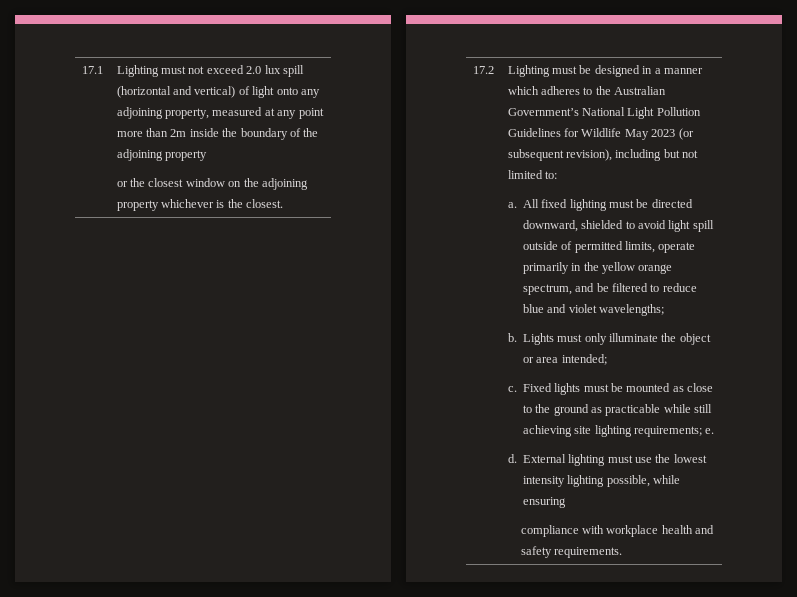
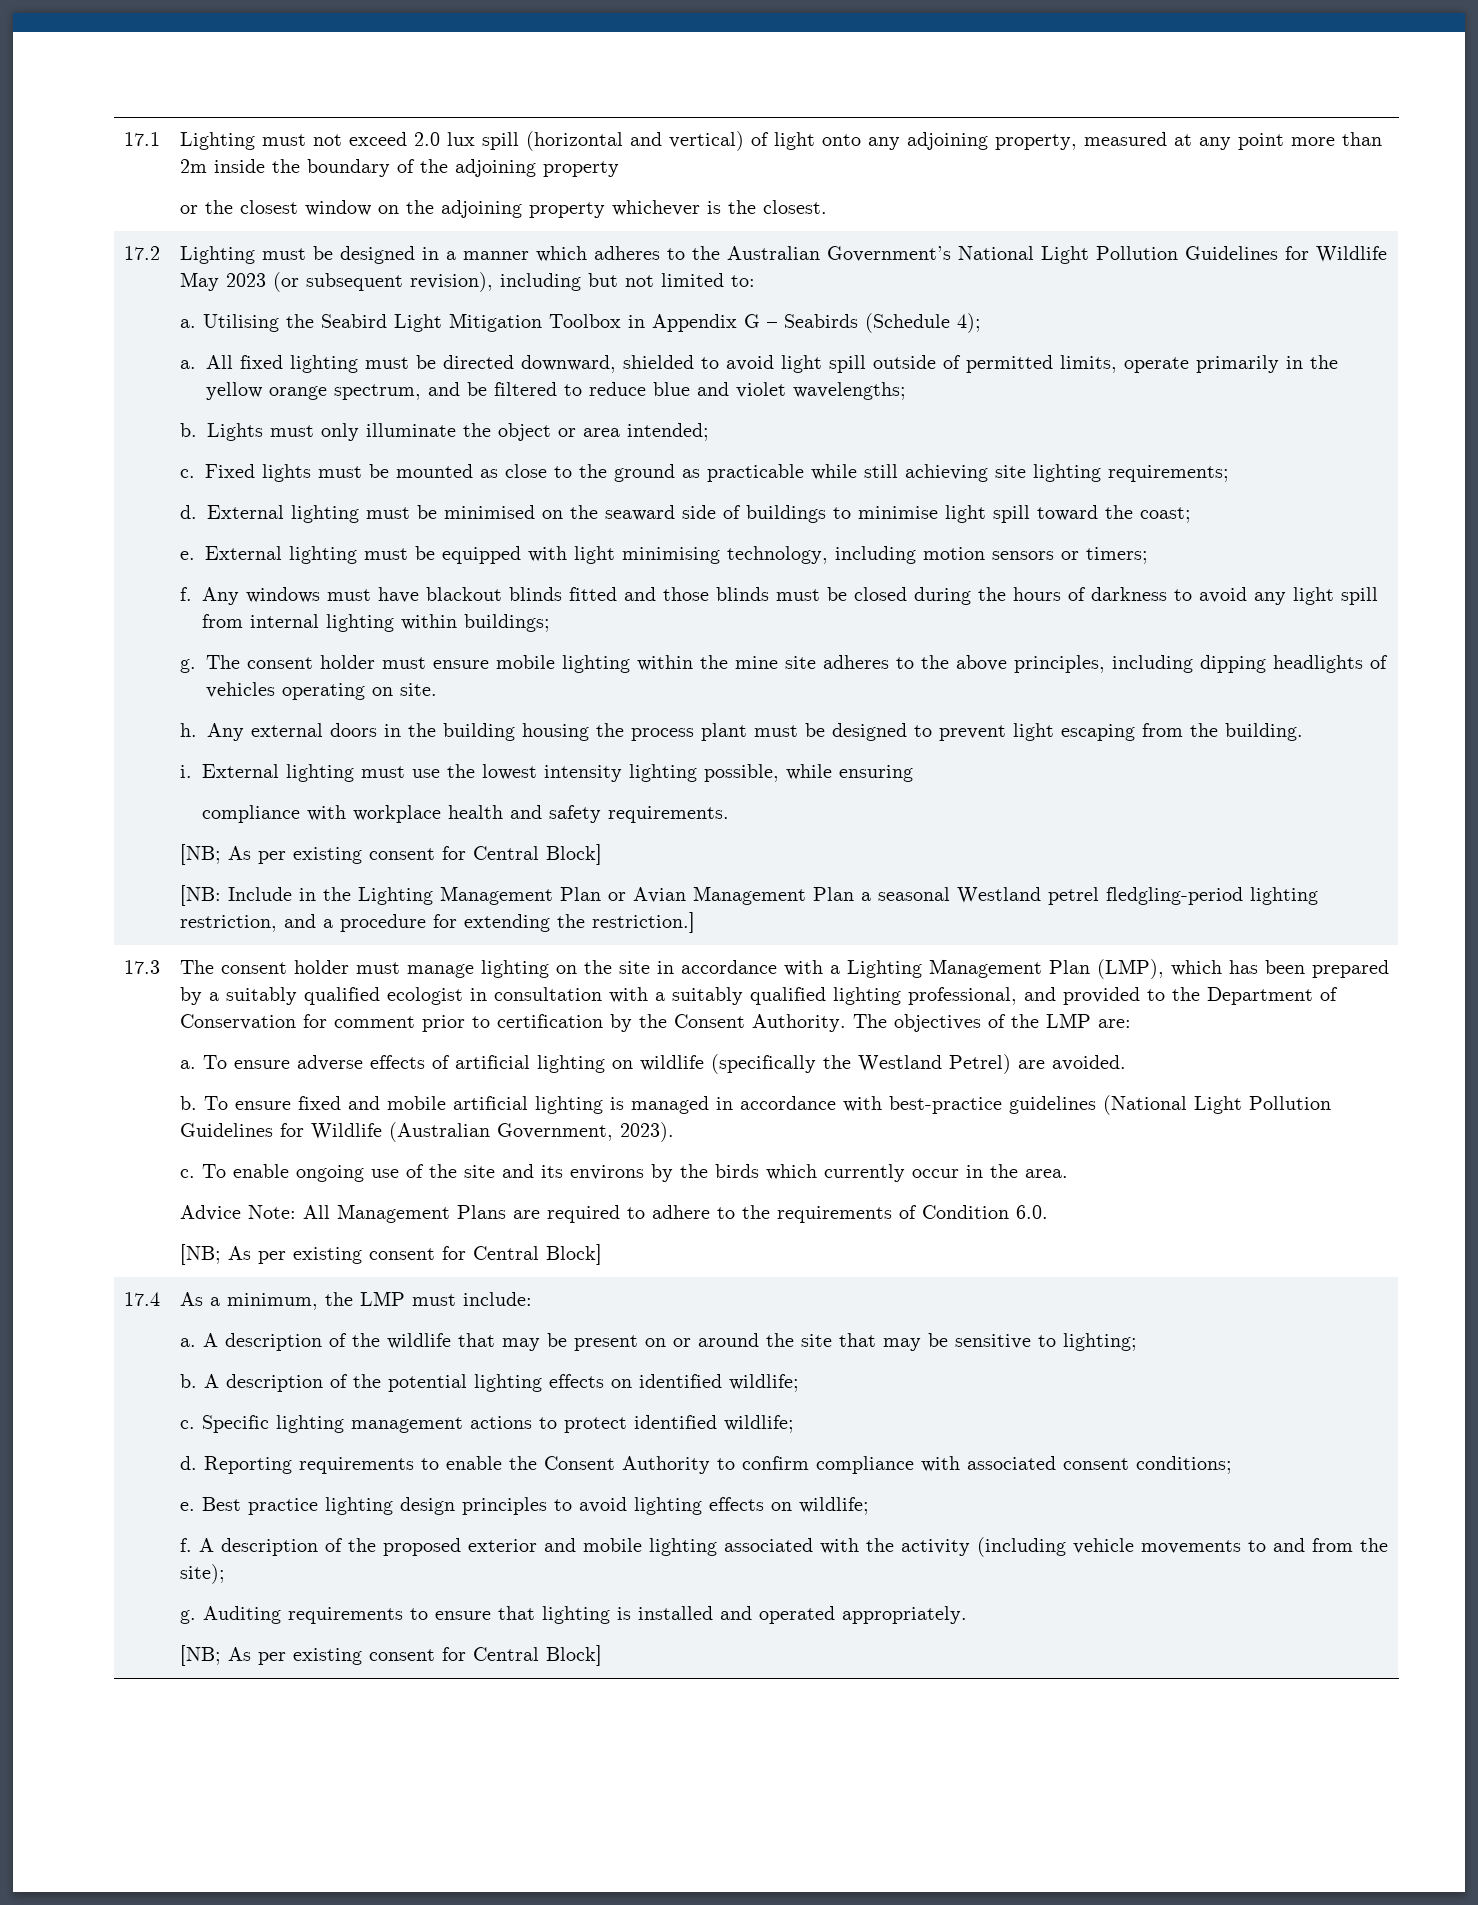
(558, 175) none -> [179,313,981,333] // a. Utilising the Seabird Light Mitigation Toolbox in Appendix G – Seabirds (Schedule 4);
[705,428,715,434] [507,454,517,463] e. // d. -> [179,505,1191,523] [179,546,1148,564] [179,587,1378,605] [201,614,550,632] [179,655,1388,673] [205,682,437,700] [179,723,1303,741] [179,765,192,778] // d. External lighting must be minimised on the seaward side of buildings to minimise light spill toward the coast; // e. External lighting must be equipped with light minimising technology, including motion sensors or timers; // f. Any windows must have blackout blinds fitted and those blinds must be closed during the hours of darkness to avoid any light spill from internal lighting within buildings; // g. The consent holder must ensure mobile lighting within the mine site adheres to the above principles, including dipping headlights of vehicles operating on site. // h. Any external doors in the building housing the process plant must be designed to prevent light escaping from the building. // i.
(622, 552) none -> [179,844,602,865] [179,885,1318,906] [179,912,695,933] [123,960,160,974] [179,959,1389,979] [179,987,1338,1005] [179,1013,1131,1032] [179,1054,1126,1074] [179,1095,1331,1115] [179,1122,674,1142] [179,1164,1068,1182] [179,1204,1048,1223] [179,1244,602,1265] [123,1292,160,1306] [179,1291,532,1310] [179,1333,1137,1351] [179,1374,799,1392] [179,1415,794,1433] [179,1456,1232,1474] [179,1497,869,1515] [179,1537,1388,1557] [179,1564,225,1584] [179,1606,967,1624] [179,1645,602,1666] // [NB; As per existing consent for Central Block] // [NB: Include in the Lighting Management Plan or Avian Management Plan a seasonal Westland petrel fledgling-period lighting restriction, and a procedure for extending the restriction.] // 17.3 | The consent holder must manage lighting on the site in accordance with a Lighting Management Plan (LMP), which has been prepared by a suitably qualified ecologist in consultation with a suitably qualified lighting professional, and provided to the Department of Conservation for comment prior to certification by the Consent Authority. The objectives of the LMP are: // a. To ensure adverse effects of artificial lighting on wildlife (specifically the Westland Petrel) are avoided. // b. To ensure fixed and mobile artificial lighting is managed in accordance with best-practice guidelines (National Light Pollution Guidelines for Wildlife (Australian Government, 2023). // c. To enable ongoing use of the site and its environs by the birds which currently occur in the area. // Advice Note: All Management Plans are required to adhere to the requirements of Condition 6.0. // [NB; As per existing consent for Central Block] // 17.4 | As a minimum, the LMP must include: // a. A description of the wildlife that may be present on or around the site that may be sensitive to lighting; // b. A description of the potential lighting effects on identified wildlife; // c. Specific lighting management actions to protect identified wildlife; // d. Reporting requirements to enable the Consent Authority to confirm compliance with associated consent conditions; // e. Best practice lighting design principles to avoid lighting effects on wildlife; // f. A description of the proposed exterior and mobile lighting associated with the activity (including vehicle movements to and from the site); // g. Auditing requirements to ensure that lighting is installed and operated appropriately. // [NB; As per existing consent for Central Block]

